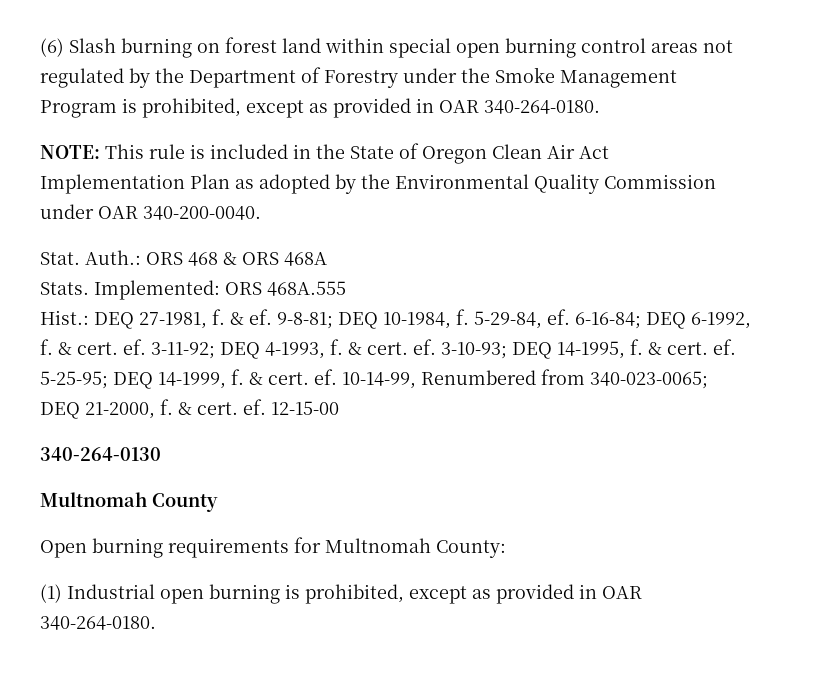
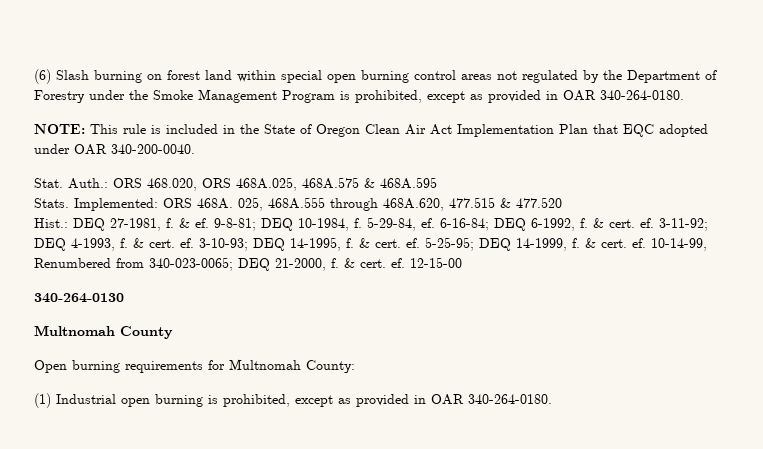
[235,174,716,194] as adopted by the Environmental Quality Commission -> [593,124,708,137] that EQC adopted
[188,252,327,266] 468 & ORS 468A -> [147,177,437,191] 468.020, ORS 468A.025, 468A.575 & 468A.595
(262, 288) none -> [197,197,263,211] 468A. 025,
(346, 288) none -> [330,197,562,211] through 468A.620, 477.515 & 477.520

